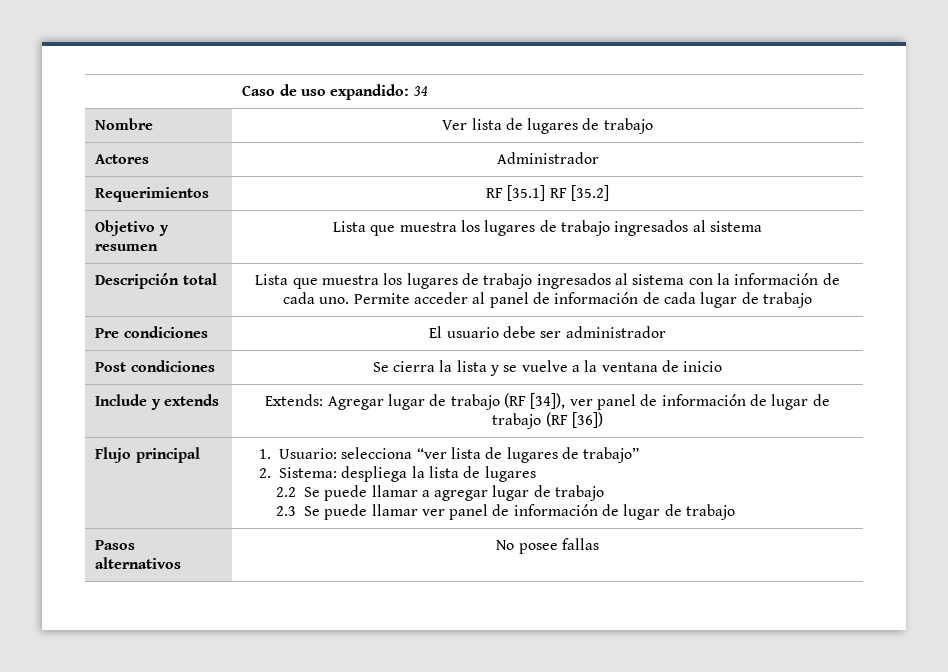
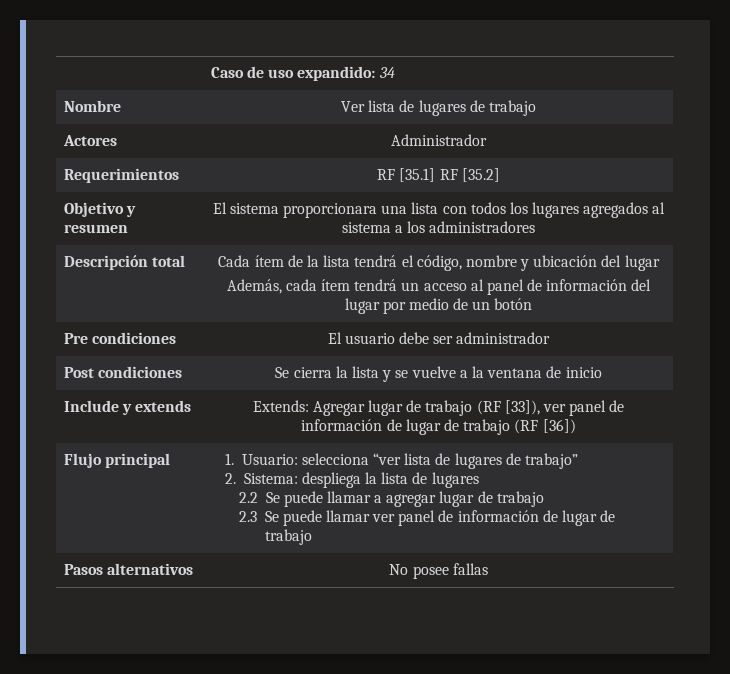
[333,220,762,236] Lista que muestra los lugares de trabajo ingresados al sistema -> [212,202,666,218] [341,221,536,233] El sistema proporcionara una lista con todos los lugares agregados al sistema a los administradores
[255,273,840,289] [283,292,812,308] Lista que muestra los lugares de trabajo ingresados al sistema con la información de cada uno. Permite acceder al panel de información de cada lugar de trabajo -> [218,255,660,271] [226,279,652,295] [344,298,533,314] Cada ítem de la lista tendrá el código, nombre y ubicación del lugar // Además, cada ítem tendrá un acceso al panel de información del lugar por medio de un botón
[530,393,566,409] [34]), -> [504,400,540,415] [33]),

